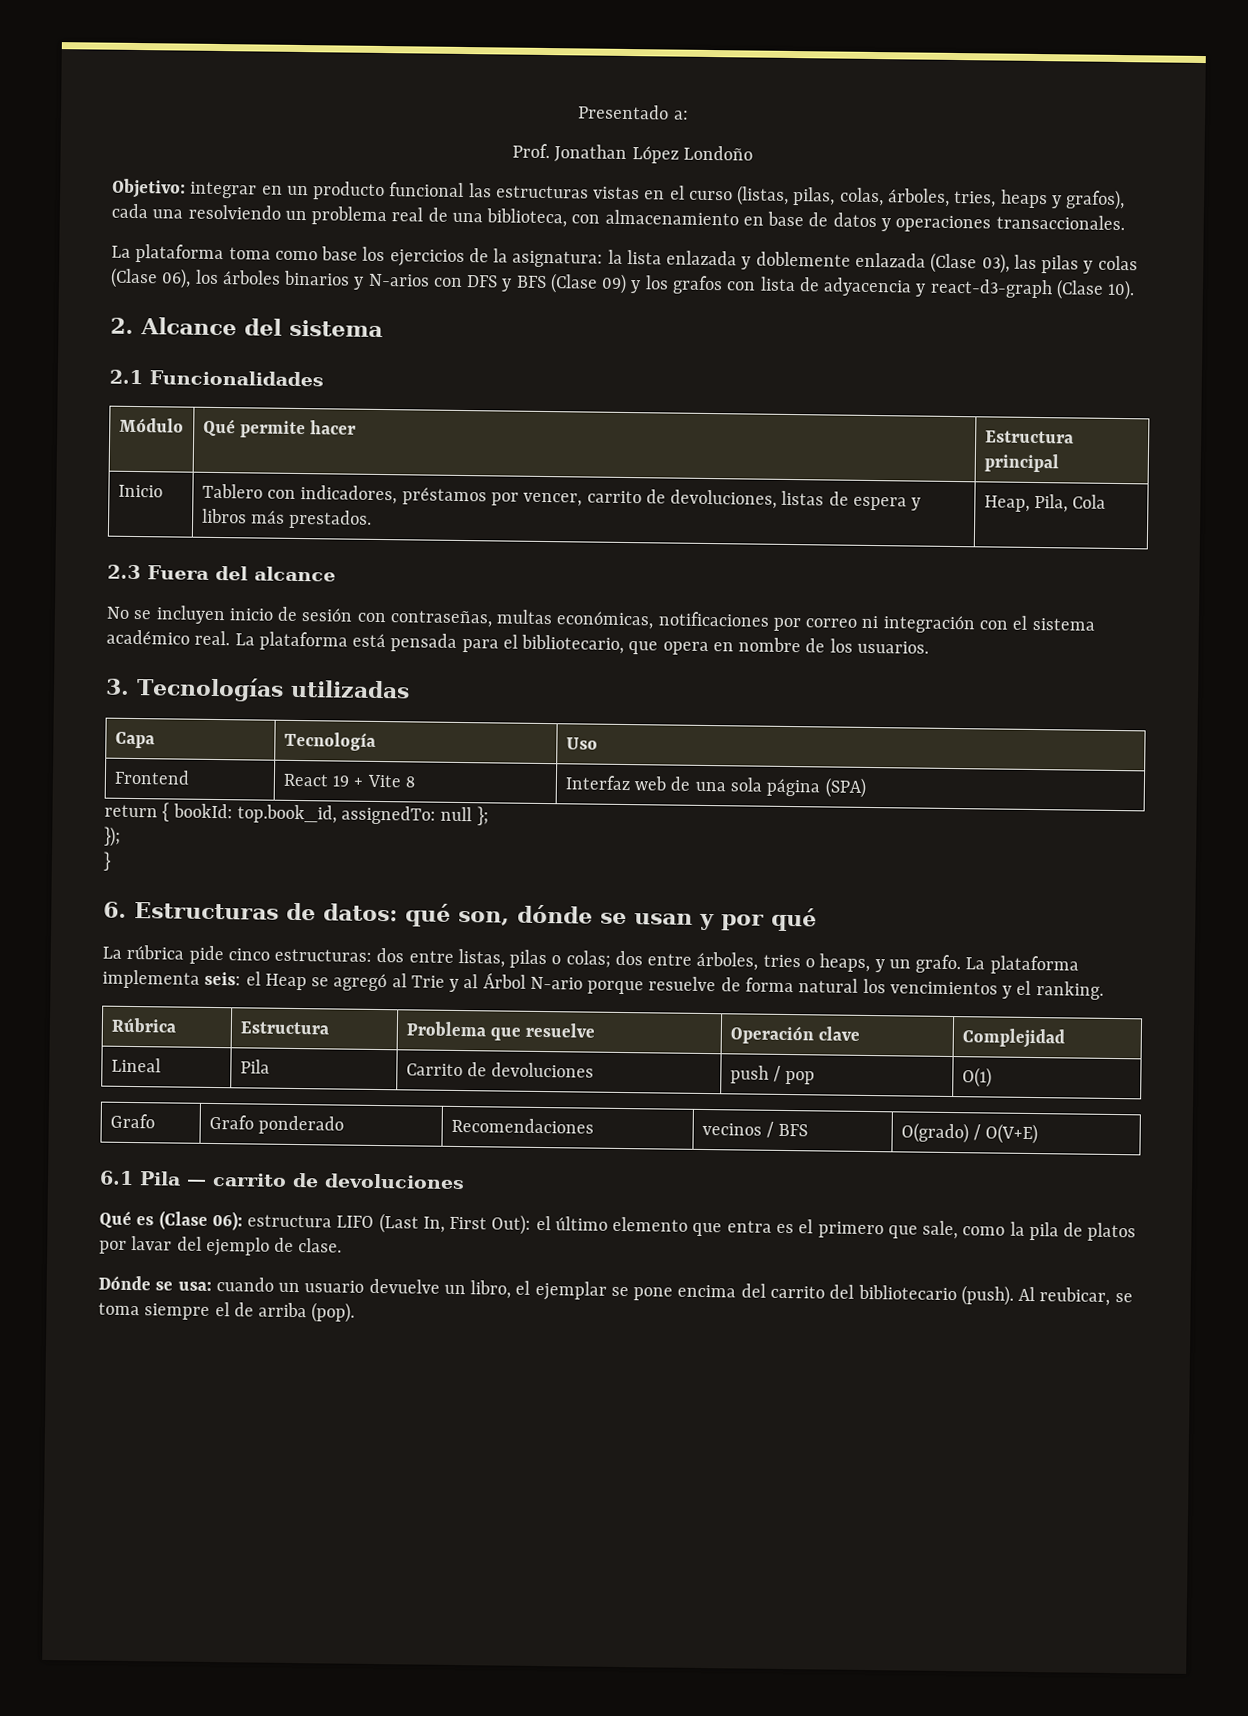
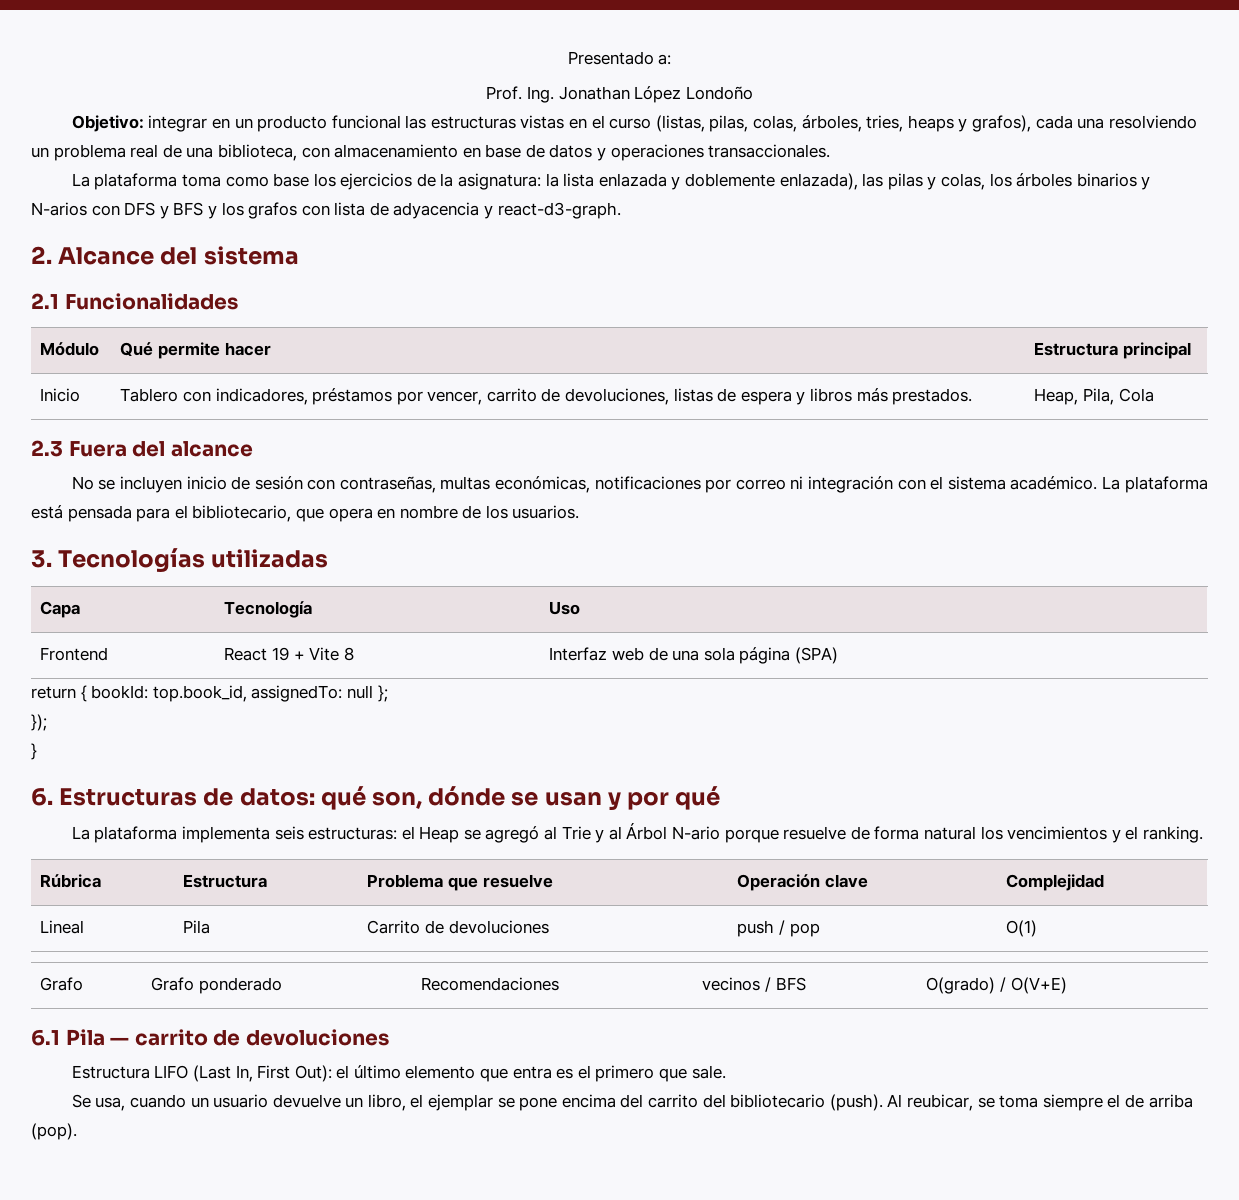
(551, 151) none -> [526,86,554,103] Ing.
[854,252,1138,274] [110,267,192,289] enlazada (Clase 03), las pilas y colas (Clase 06), -> [779,173,985,190] enlazada), las pilas y colas,
[549,273,628,294] (Clase 09) -> (204, 209) none
[929,278,1136,301] react-d3-graph (Clase 10). -> [497,202,621,219] react-d3-graph.
[106,629,231,646] académico real. -> [1010,476,1098,490] académico.
[126,944,1079,975] [102,969,242,989] rúbrica pide cinco estructuras: dos entre listas, pilas o colas; dos entre árboles, tries o heaps, y un grafo. La plataforma implementa seis: -> [94,826,398,843] plataforma implementa seis estructuras:
[99,1210,333,1231] Qué es (Clase 06): estructura -> [71,1065,150,1079] Estructura
[922,1220,1137,1242] [99,1236,343,1257] [98,1275,212,1291] sale, como la pila de platos por lavar del ejemplo de clase. // Dónde se usa: -> [691,1065,726,1079] [71,1094,126,1111] sale. // Se usa,

